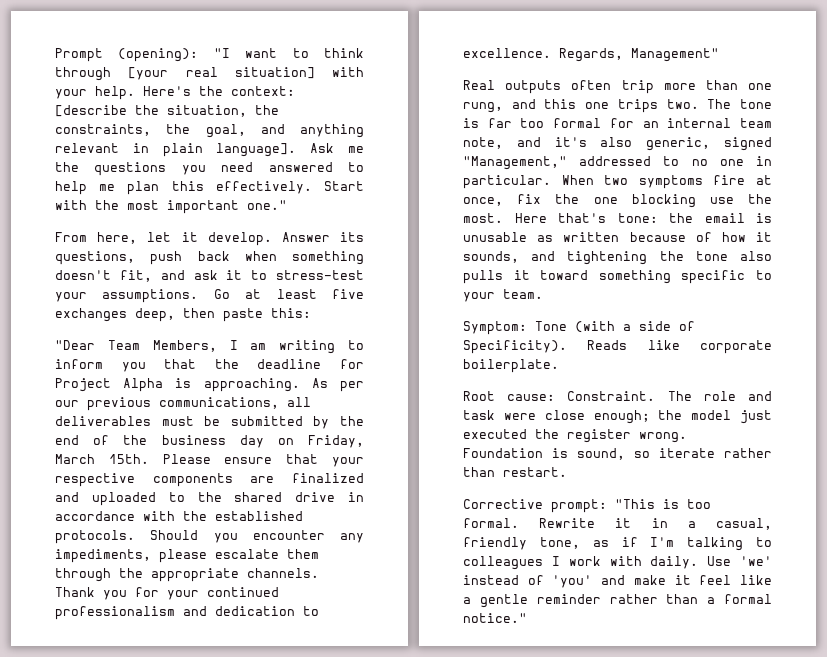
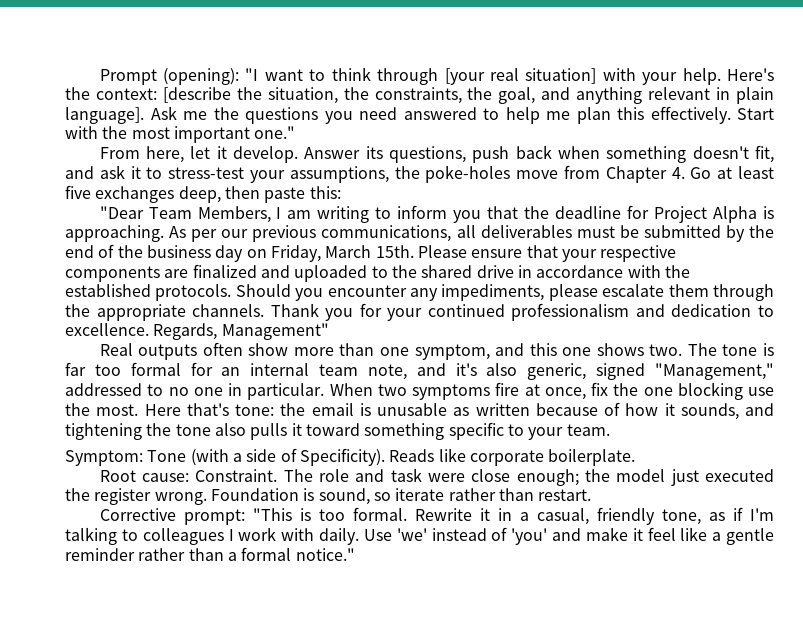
[102,289,199,303] assumptions. -> [289,165,685,183] assumptions, the poke-holes move from Chapter 4.
[621,80,654,94] trip -> [248,343,289,356] show
[463,102,503,113] rung, -> [414,344,490,360] symptom,
[617,99,658,113] trips -> [596,343,644,356] shows

